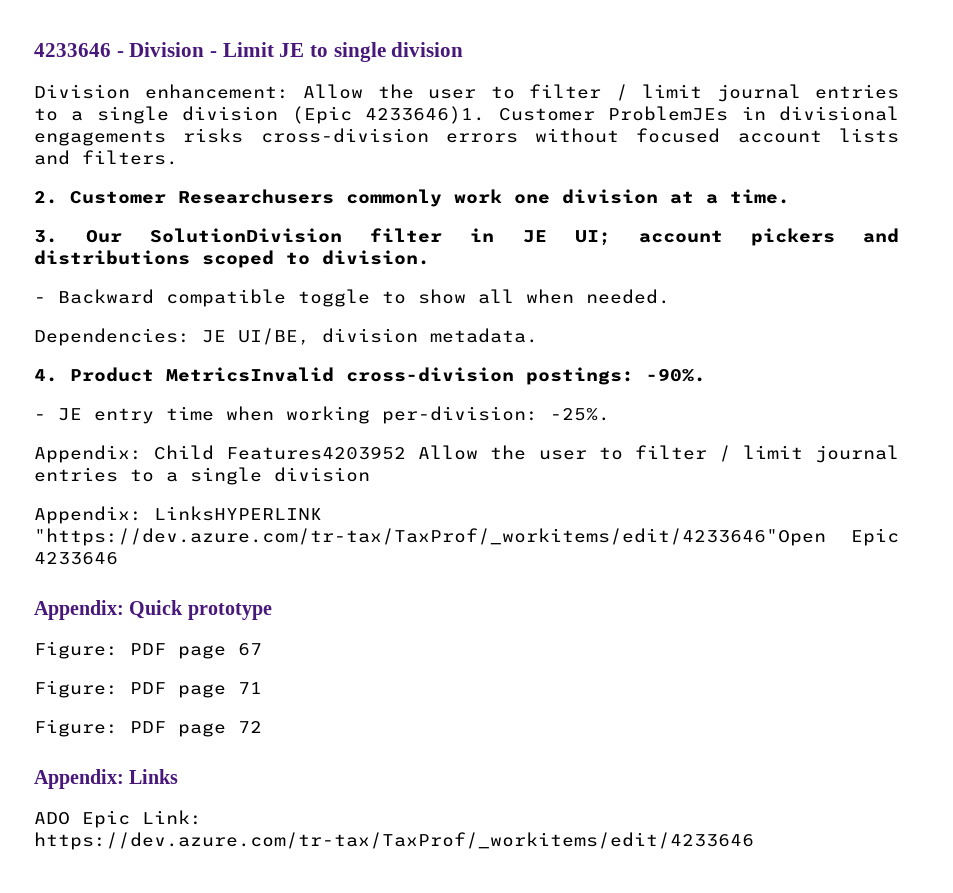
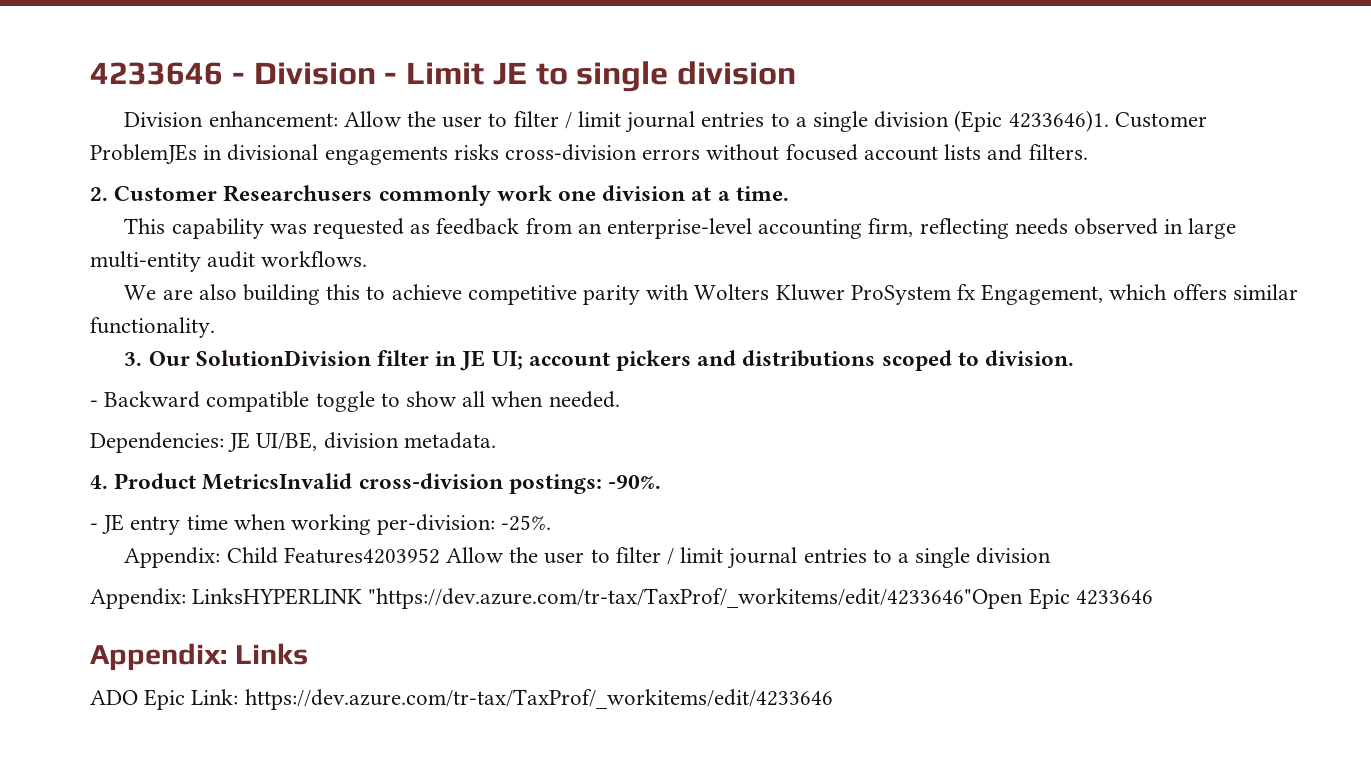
(790, 196) none -> [124,218,1237,239] [90,251,368,272] [124,284,1298,305] [90,317,215,338] // This capability was requested as feedback from an enterprise-level accounting firm, reflecting needs observed in large multi-entity audit workflows. // We are also building this to achieve competitive parity with Wolters Kluwer ProSystem fx Engagement, which offers similar functionality.
[34,600,272,620] [34,641,262,659] [34,680,262,698] [34,719,262,737] // Appendix: Quick prototype // Figure: PDF page 67 // Figure: PDF page 71 // Figure: PDF page 72 -> (1153, 597) none

